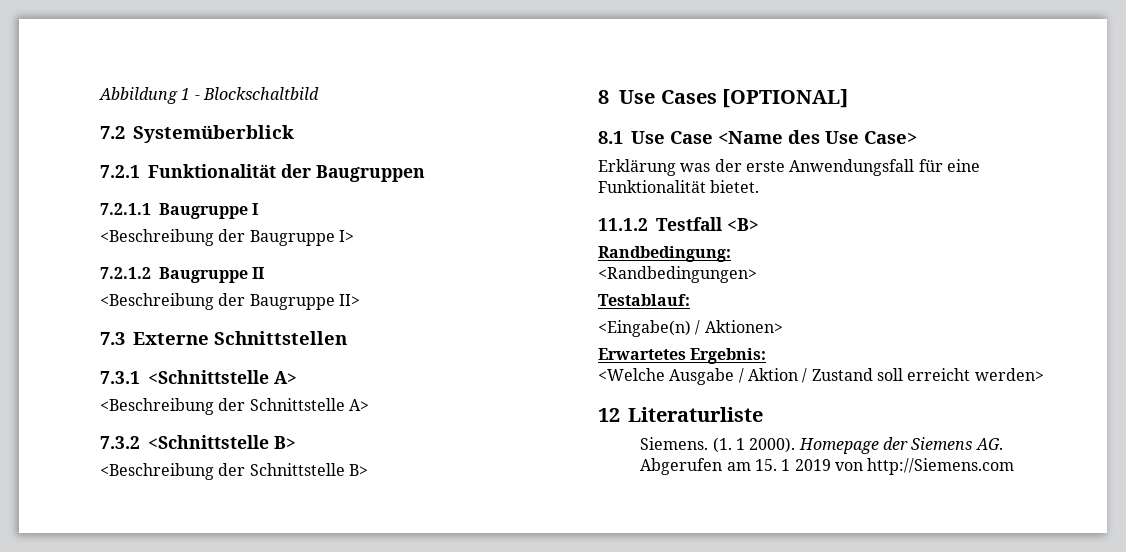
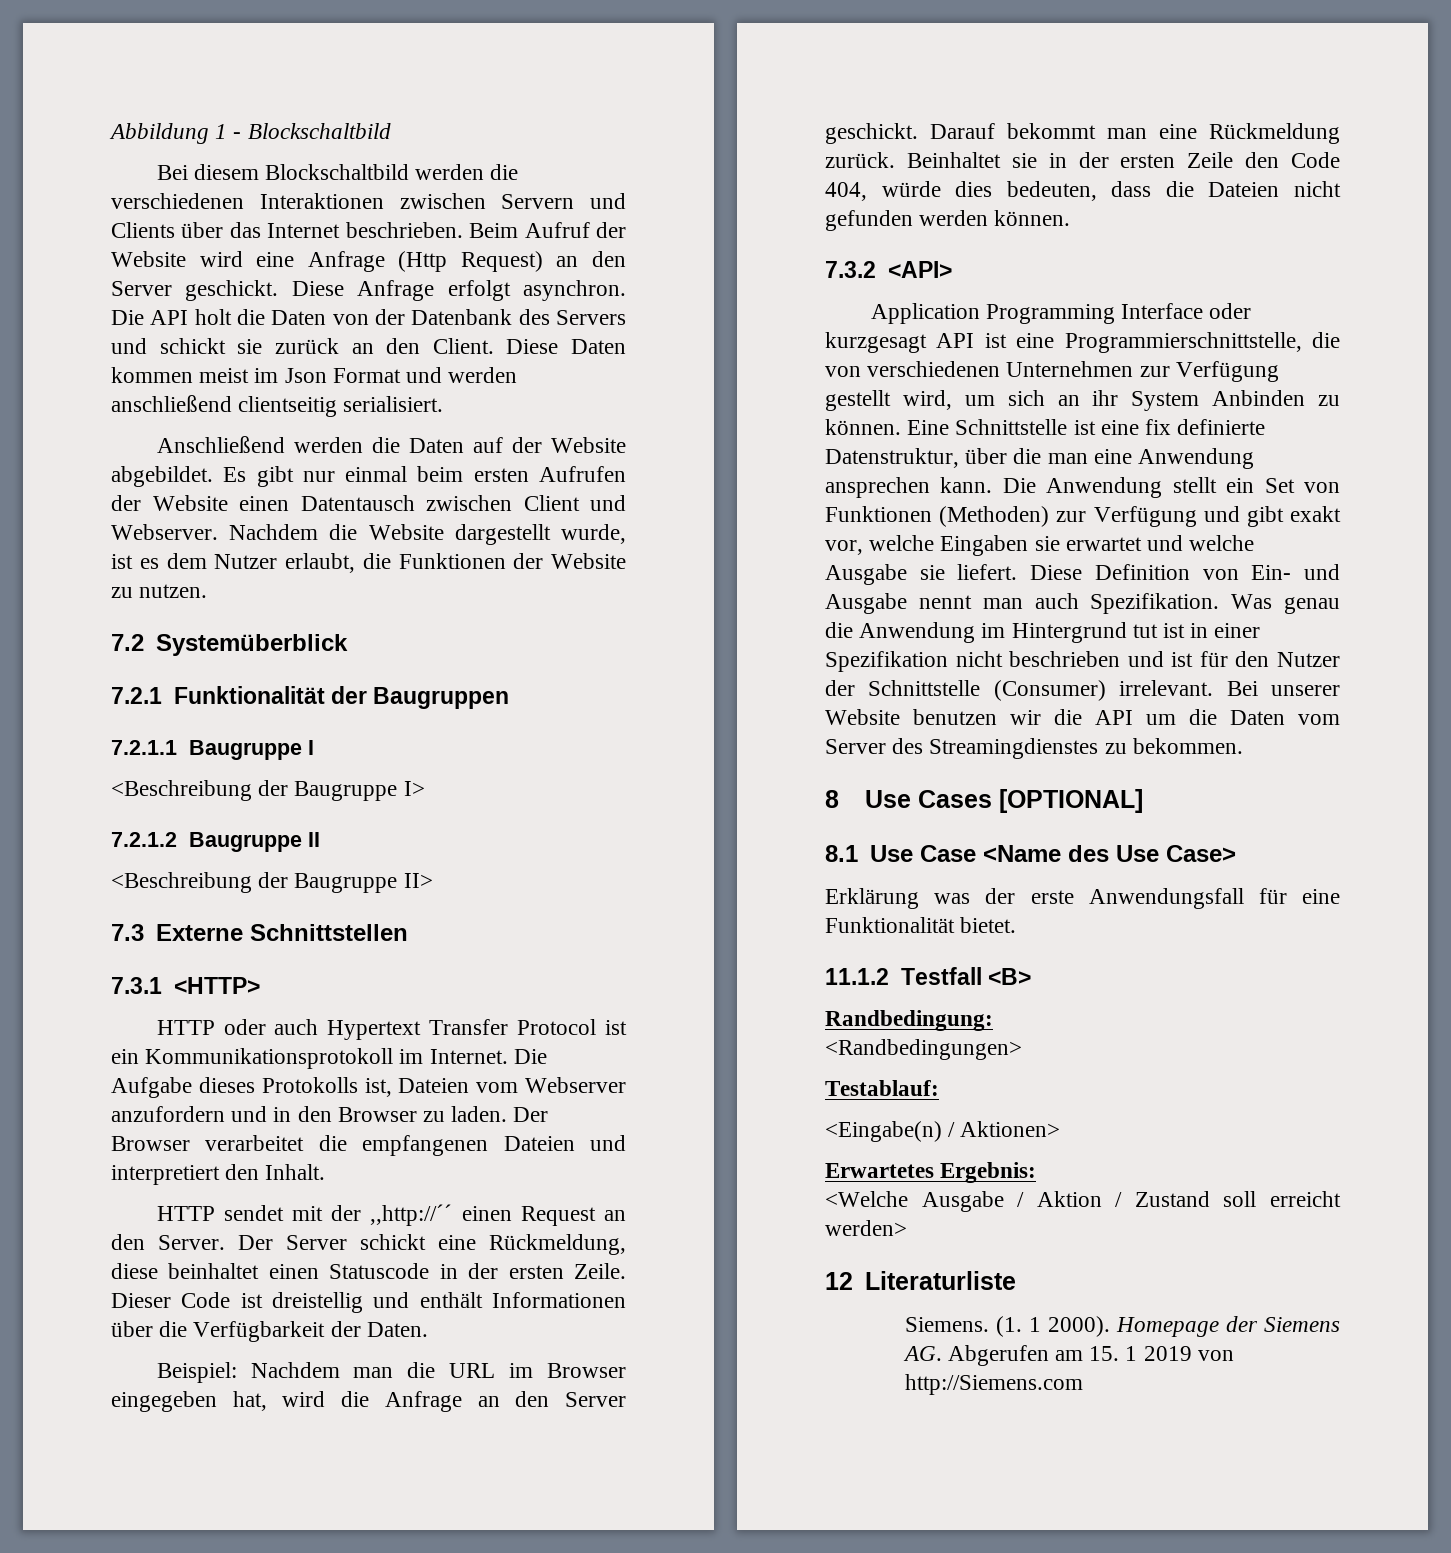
(319, 93) none -> [156,164,519,180] [111,193,626,209] [111,222,626,238] [111,251,626,272] [111,280,626,301] [111,309,626,325] [111,338,626,354] [111,367,518,383] [111,395,444,417] [156,436,626,453] [111,466,626,487] [111,495,626,511] [111,524,626,545] [111,553,626,573] [111,584,208,598] // Bei diesem Blockschaltbild werden die verschiedenen Interaktionen zwischen Servern und Clients über das Internet beschrieben. Beim Aufruf der Website wird eine Anfrage (Http Request) an den Server geschickt. Diese Anfrage erfolgt asynchron. Die API holt die Daten von der Datenbank des Servers und schickt sie zurück an den Client. Diese Daten kommen meist im Json Format und werden anschließend clientseitig serialisiert. // Anschließend werden die Daten auf der Website abgebildet. Es gibt nur einmal beim ersten Aufrufen der Website einen Datentausch zwischen Client und Webserver. Nachdem die Website dargestellt wurde, ist es dem Nutzer erlaubt, die Funktionen der Website zu nutzen.
[148,370,297,384] [100,398,369,415] [100,435,296,449] [100,463,368,480] <Schnittstelle A> // <Beschreibung der Schnittstelle A> // 7.3.2 <Schnittstelle B> // <Beschreibung der Schnittstelle B> -> [173,977,260,994] [156,1019,627,1040] [111,1048,547,1069] [111,1077,626,1098] [111,1106,549,1122] [111,1135,626,1156] [111,1164,326,1185] [156,1204,626,1226] [111,1234,626,1255] [111,1263,626,1279] [111,1292,626,1313] [111,1321,428,1342] [156,1362,627,1383] [111,1391,626,1412] [825,123,1340,144] [825,152,1340,168] [825,181,1341,201] [825,210,1071,231] [825,261,952,278] [870,303,1252,324] [825,332,1340,353] [825,361,1279,382] [825,390,1340,411] [825,419,1266,435] [825,448,1255,469] [825,477,1340,498] [825,506,1341,527] [825,535,1255,556] [825,564,1340,585] [825,593,1340,614] [825,622,1261,643] [825,651,1340,672] [825,680,1340,701] [825,709,1340,725] [825,738,1243,759] <HTTP> // HTTP oder auch Hypertext Transfer Protocol ist ein Kommunikationsprotokoll im Internet. Die Aufgabe dieses Protokolls ist, Dateien vom Webserver anzufordern und in den Browser zu laden. Der Browser verarbeitet die empfangenen Dateien und interpretiert den Inhalt. // HTTP sendet mit der ,,http://´´ einen Request an den Server. Der Server schickt eine Rückmeldung, diese beinhaltet einen Statuscode in der ersten Zeile. Dieser Code ist dreistellig und enthält Informationen über die Verfügbarkeit der Daten. // Beispiel: Nachdem man die URL im Browser eingegeben hat, wird die Anfrage an den Server geschickt. Darauf bekommt man eine Rückmeldung zurück. Beinhaltet sie in der ersten Zeile den Code 404, würde dies bedeuten, dass die Dateien nicht gefunden werden können. // 7.3.2 <API> // Application Programming Interface oder kurzgesagt API ist eine Programmierschnittstelle, die von verschiedenen Unternehmen zur Verfügung gestellt wird, um sich an ihr System Anbinden zu können. Eine Schnittstelle ist eine fix definierte Datenstruktur, über die man eine Anwendung ansprechen kann. Die Anwendung stellt ein Set von Funktionen (Methoden) zur Verfügung und gibt exakt vor, welche Eingaben sie erwartet und welche Ausgabe sie liefert. Diese Definition von Ein- und Ausgabe nennt man auch Spezifikation. Was genau die Anwendung im Hintergrund tut ist in einer Spezifikation nicht beschrieben und ist für den Nutzer der Schnittstelle (Consumer) irrelevant. Bei unserer Website benutzen wir die API um die Daten vom Server des Streamingdienstes zu bekommen.

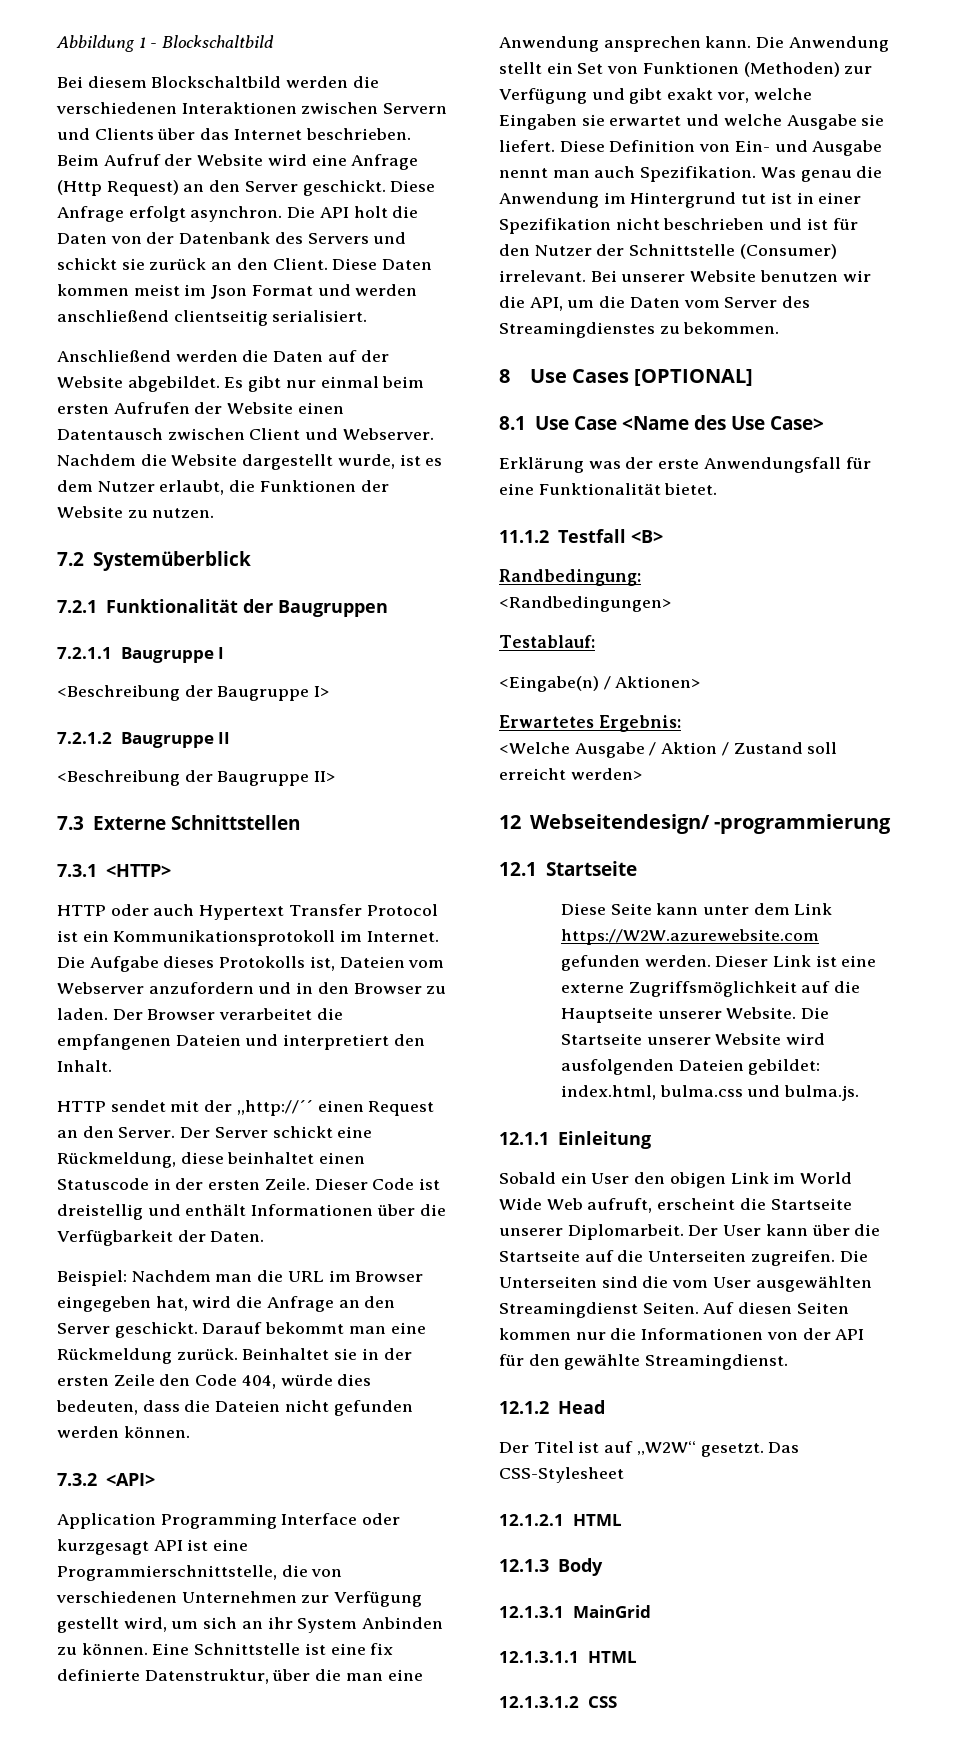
[1095,710,1133,725] API -> [529,297,563,311] API,
[864,1271,1016,1290] [904,1316,1340,1337] [902,1345,1234,1366] [904,1374,1083,1395] Literaturliste // Siemens. (1. 1 2000). Homepage der Siemens AG. Abgerufen am 15. 1 2019 von http://Siemens.com -> [529,814,892,834] [499,861,637,876] [560,903,833,915] [560,929,819,945] [560,955,877,971] [560,981,860,997] [560,1007,829,1023] [560,1033,825,1045] [560,1059,821,1075] [560,1085,859,1101] [499,1131,651,1149] [499,1172,853,1188] [499,1198,852,1213] [499,1224,881,1240] [499,1250,868,1266] [499,1276,872,1292] [499,1302,849,1318] [499,1328,865,1340] [499,1354,789,1370] [499,1400,605,1414] [499,1441,800,1457] [499,1467,624,1483] [499,1514,622,1526] [499,1558,603,1576] [499,1605,651,1618] [499,1651,637,1663] [499,1696,617,1708] Webseitendesign/ -programmierung // 12.1 Startseite // Diese Seite kann unter dem Link https://W2W.azurewebsite.com gefunden werden. Dieser Link ist eine externe Zugriffsmöglichkeit auf die Hauptseite unserer Website. Die Startseite unserer Website wird ausfolgenden Dateien gebildet: index.html, bulma.css und bulma.js. // 12.1.1 Einleitung // Sobald ein User den obigen Link im World Wide Web aufruft, erscheint die Startseite unserer Diplomarbeit. Der User kann über die Startseite auf die Unterseiten zugreifen. Die Unterseiten sind die vom User ausgewählten Streamingdienst Seiten. Auf diesen Seiten kommen nur die Informationen von der API für den gewählte Streamingdienst. // 12.1.2 Head // Der Titel ist auf „W2W“ gesetzt. Das CSS-Stylesheet // 12.1.2.1 HTML // 12.1.3 Body // 12.1.3.1 MainGrid // 12.1.3.1.1 HTML // 12.1.3.1.2 CSS

